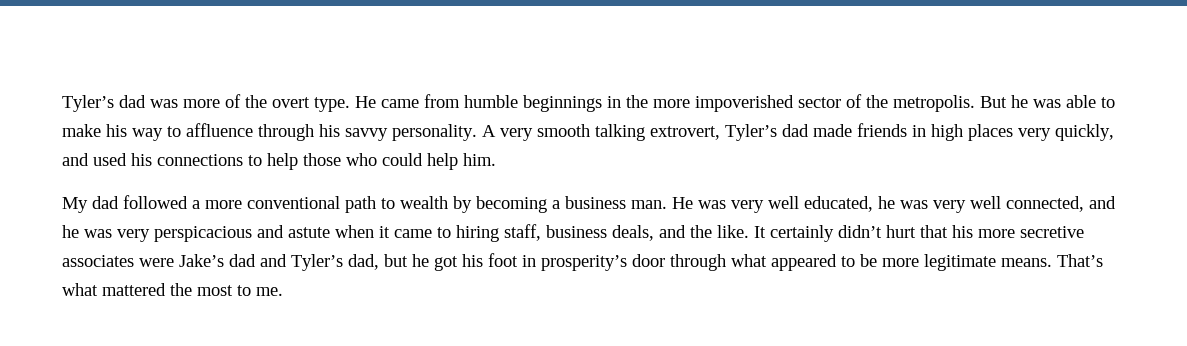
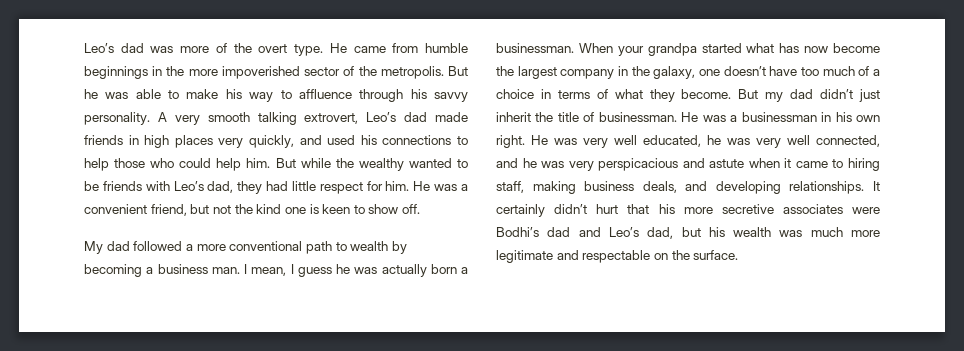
[62,95,114,112] Tyler’s -> [84,43,114,53] Leo’s
[725,124,777,141] Tyler’s -> [366,112,397,122] Leo’s
(496, 159) none -> [275,158,468,171] [84,181,469,194] [84,204,421,216] But while the wealthy wanted to be friends with Leo’s dad, they had little respect for him. He was a convenient friend, but not the kind one is keen to show off.
(667, 204) none -> [244,264,468,277] [496,43,880,56] [496,66,880,79] [496,89,880,102] [496,112,880,122] [496,135,525,148] I mean, I guess he was actually born a businessman. When your grandpa started what has now become the largest company in the galaxy, one doesn’t have too much of a choice in terms of what they become. But my dad didn’t just inherit the title of businessman. He was a businessman in his own right.
(541, 232) none -> [532,181,576,194] making
[690,225,749,238] the like. -> [715,181,865,194] developing relationships.
[179,254,224,267] Jake’s -> [496,227,539,237] Bodhi’s
[291,254,343,271] Tyler’s -> [608,227,639,237] Leo’s
[412,253,1103,271] [62,283,283,296] he got his foot in prosperity’s door through what appeared to be more legitimate means. That’s what mattered the most to me. -> [708,227,880,237] [496,250,739,263] his wealth was much more legitimate and respectable on the surface.

